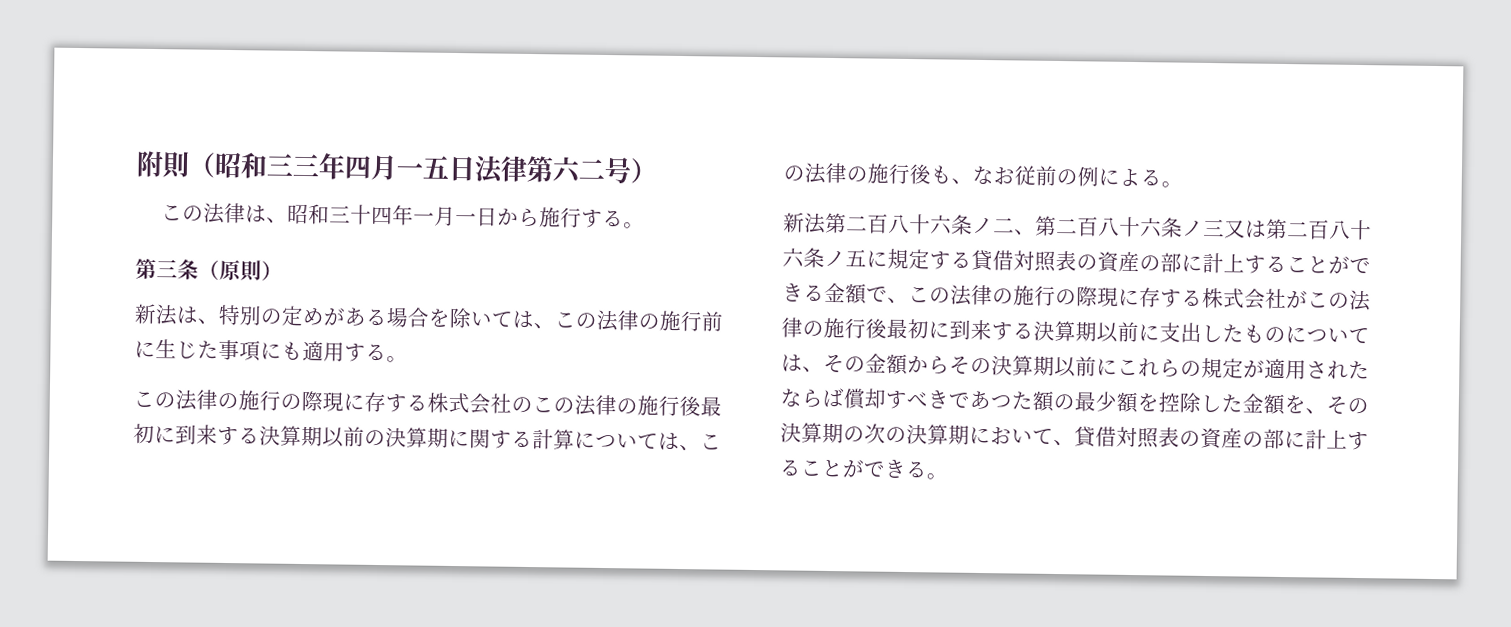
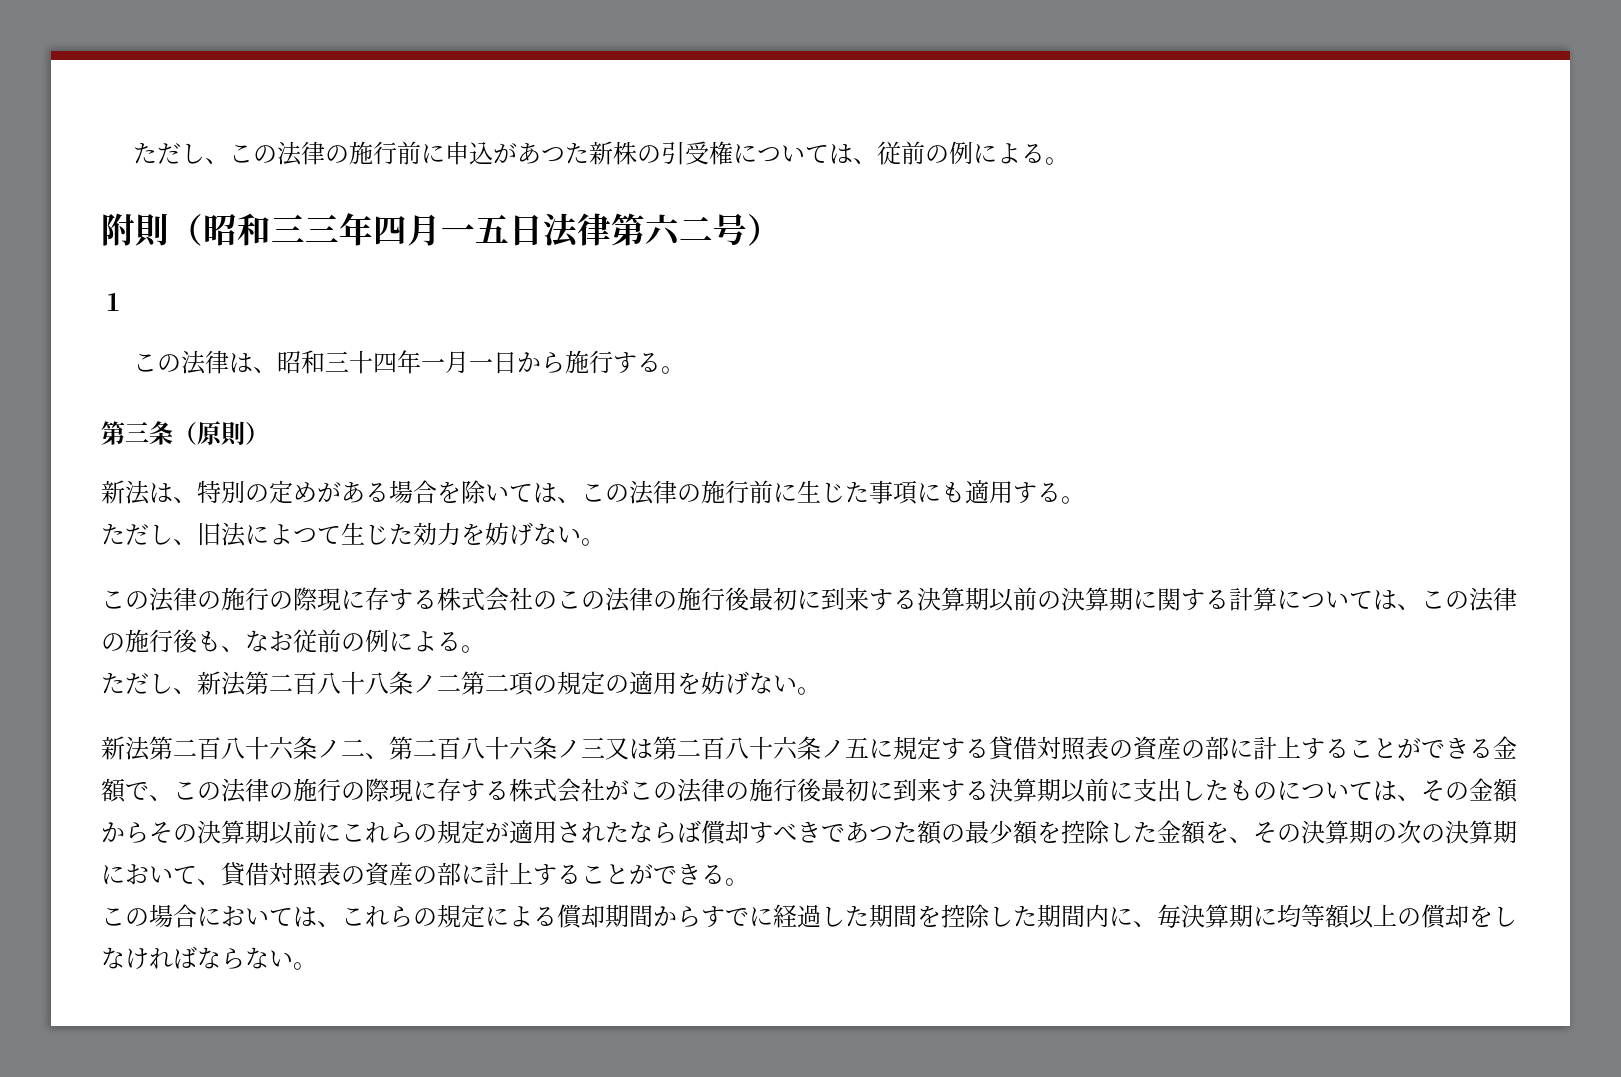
(136, 164) none -> [132,141,1069,166] ただし、この法律の施行前に申込があつた新株の引受権については、従前の例による。 //
(658, 171) none -> [101,293,125,311] // １
(408, 359) none -> [101,522,605,547] // ただし、旧法によつて生じた効力を妨げない。
(1183, 184) none -> [101,671,821,696] // ただし、新法第二百八十八条ノ二第二項の規定の適用を妨げない。
(948, 476) none -> [101,904,1517,929] [101,946,317,970] // この場合においては、これらの規定による償却期間からすでに経過した期間を控除した期間内に、毎決算期に均等額以上の償却をしなければならない。

